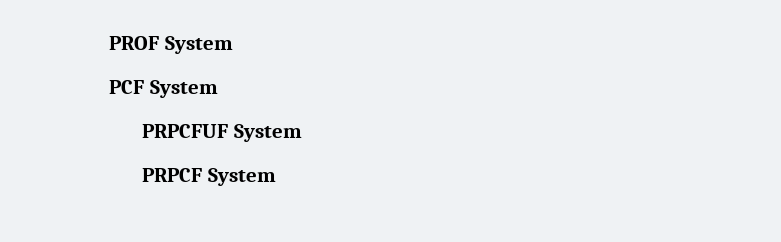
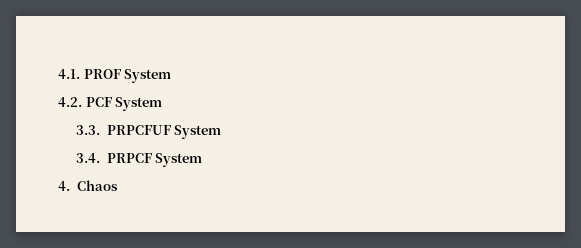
(109, 43) none -> [58,69,80,79] 4.1.
(233, 45) none -> [58,97,82,107] 4.2.
(218, 89) none -> [76,125,101,135] 3.3.
(302, 133) none -> [76,153,101,163] 3.4.
(276, 177) none -> [58,180,118,191] // 4. Chaos

